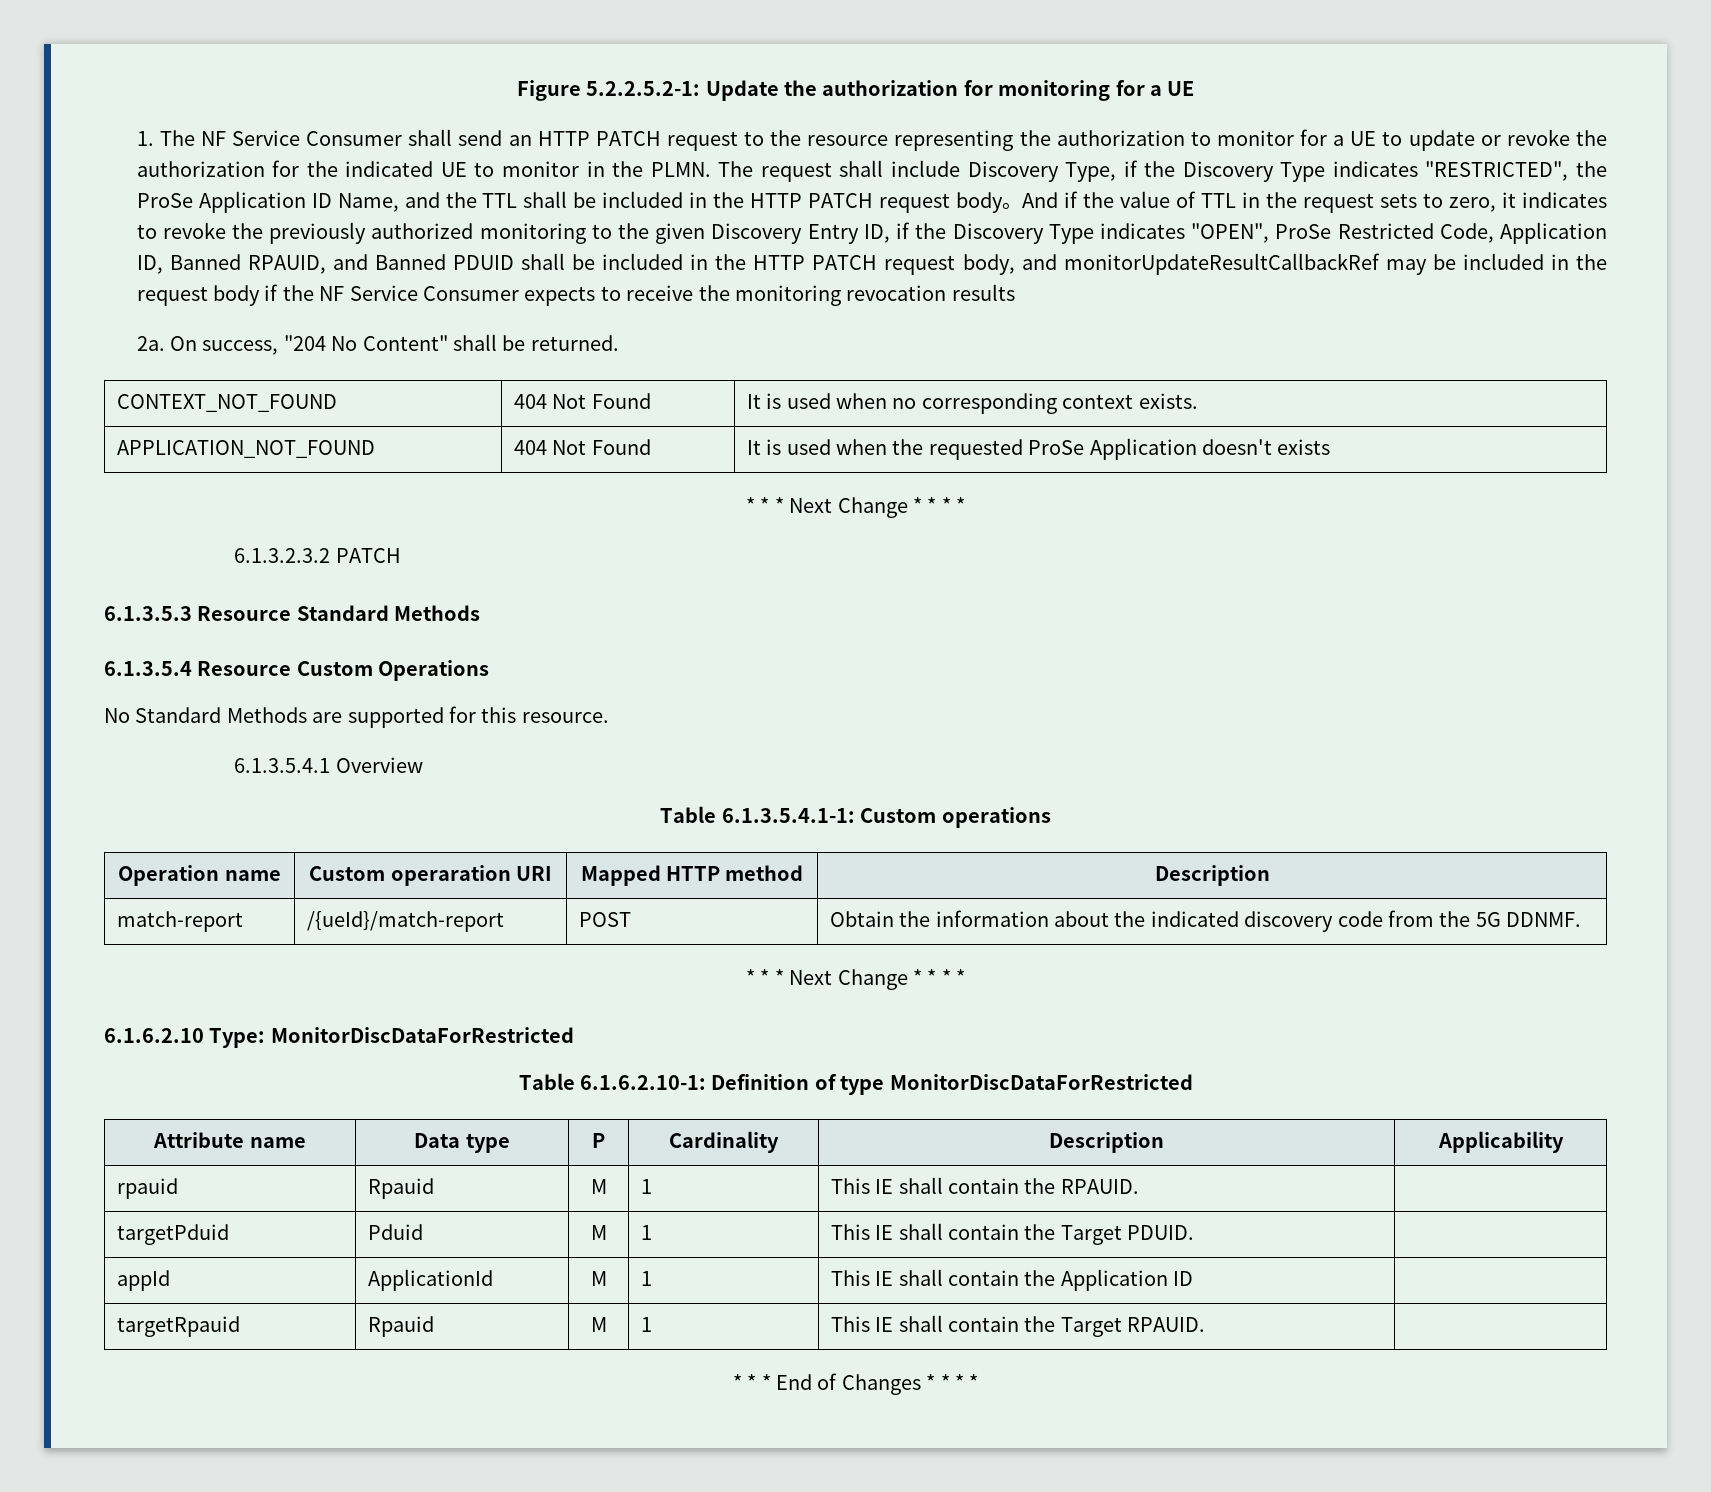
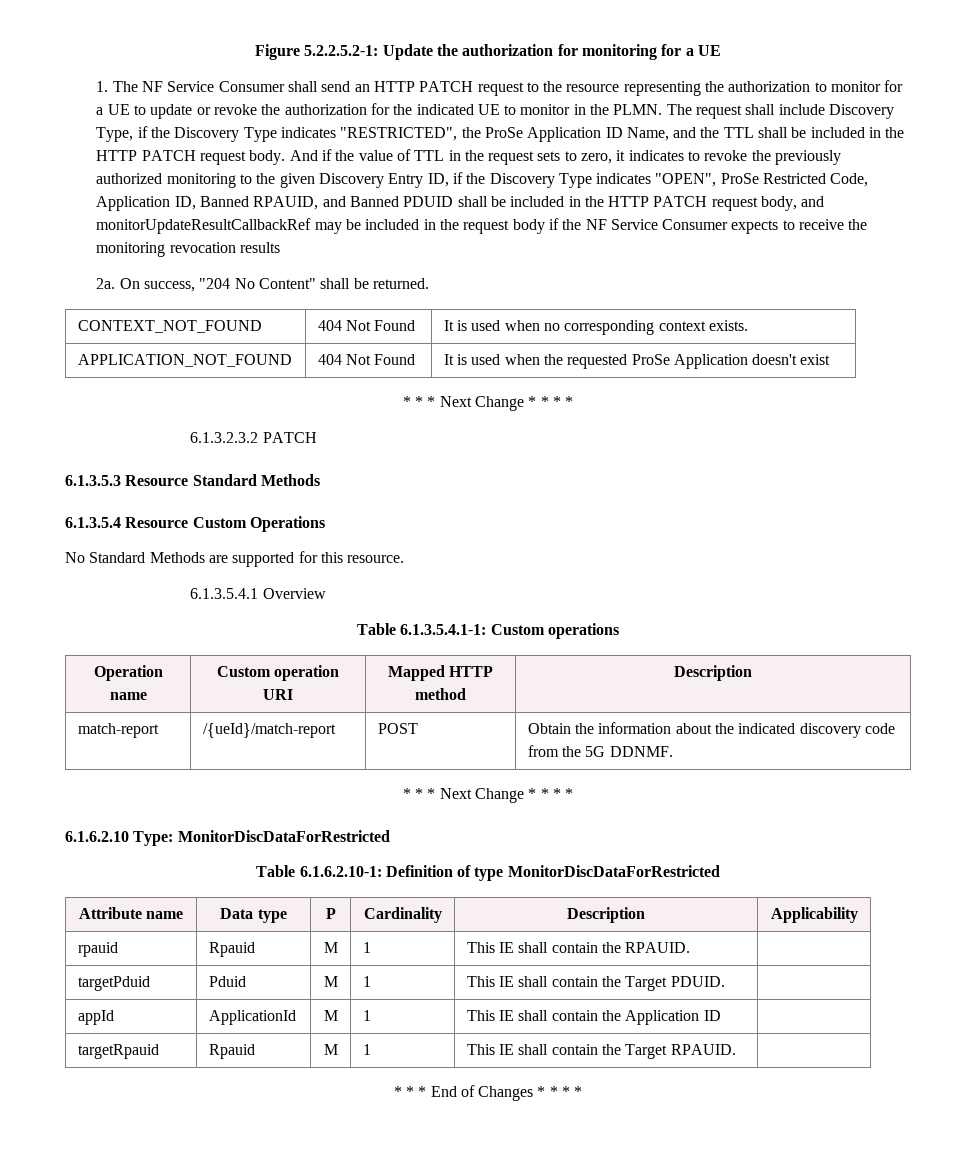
[956,192,1023,213] body。 -> [249,150,286,165] body.
[1277,439,1331,455] exists -> [800,354,831,365] exist
[390,865,511,886] operaration -> [274,665,340,681] operation

